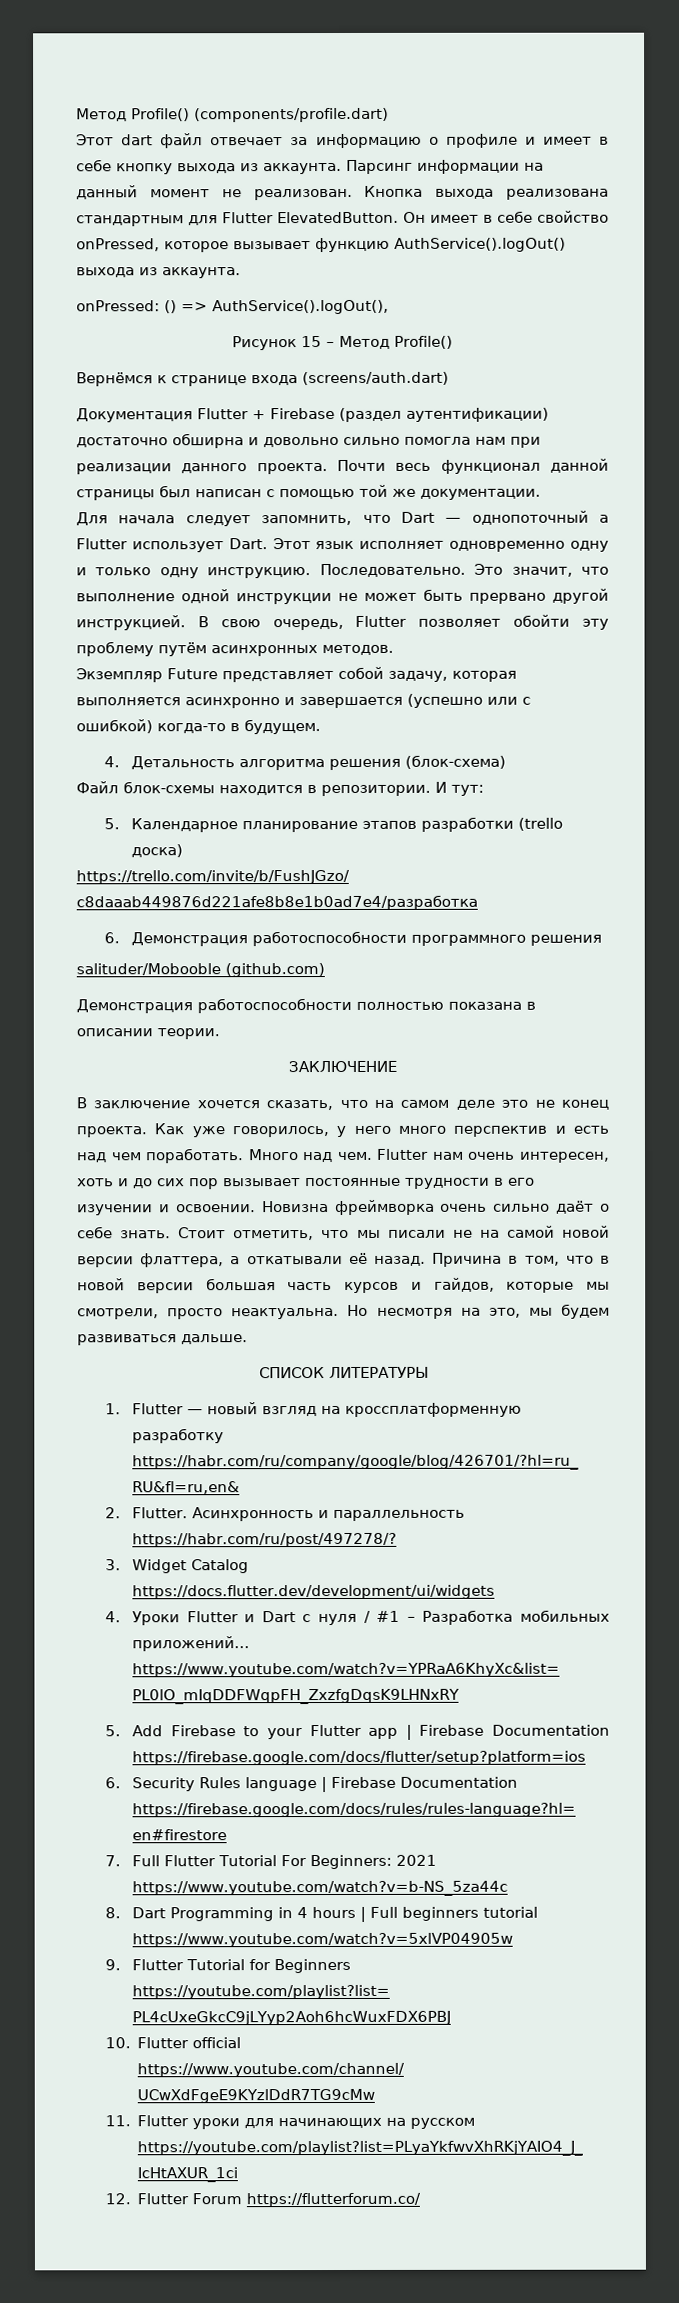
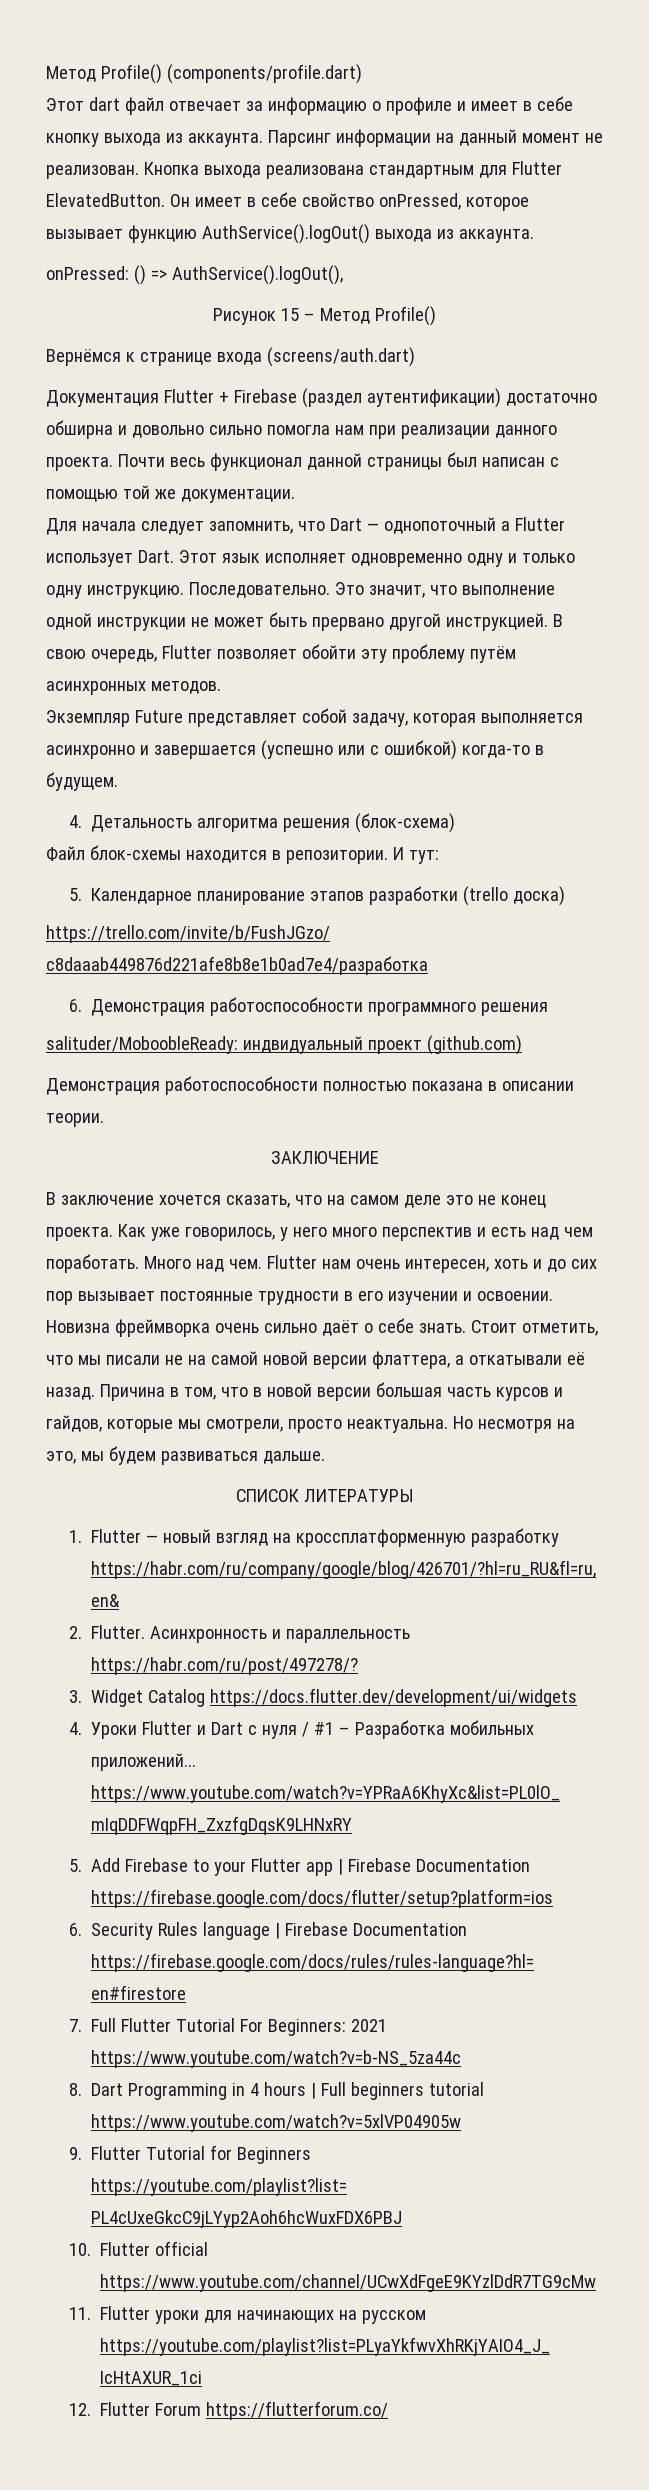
[76,963,221,976] salituder/Mobooble -> [46,1036,422,1054] salituder/MoboobleReady: индвидуальный проект

